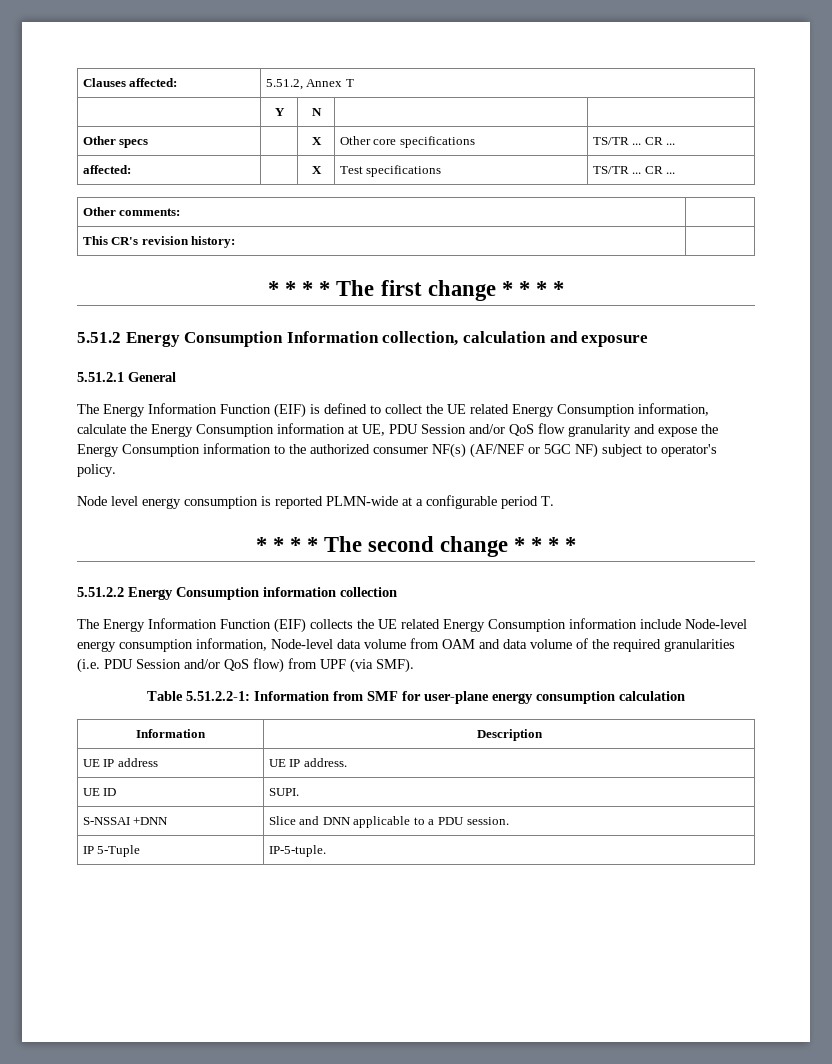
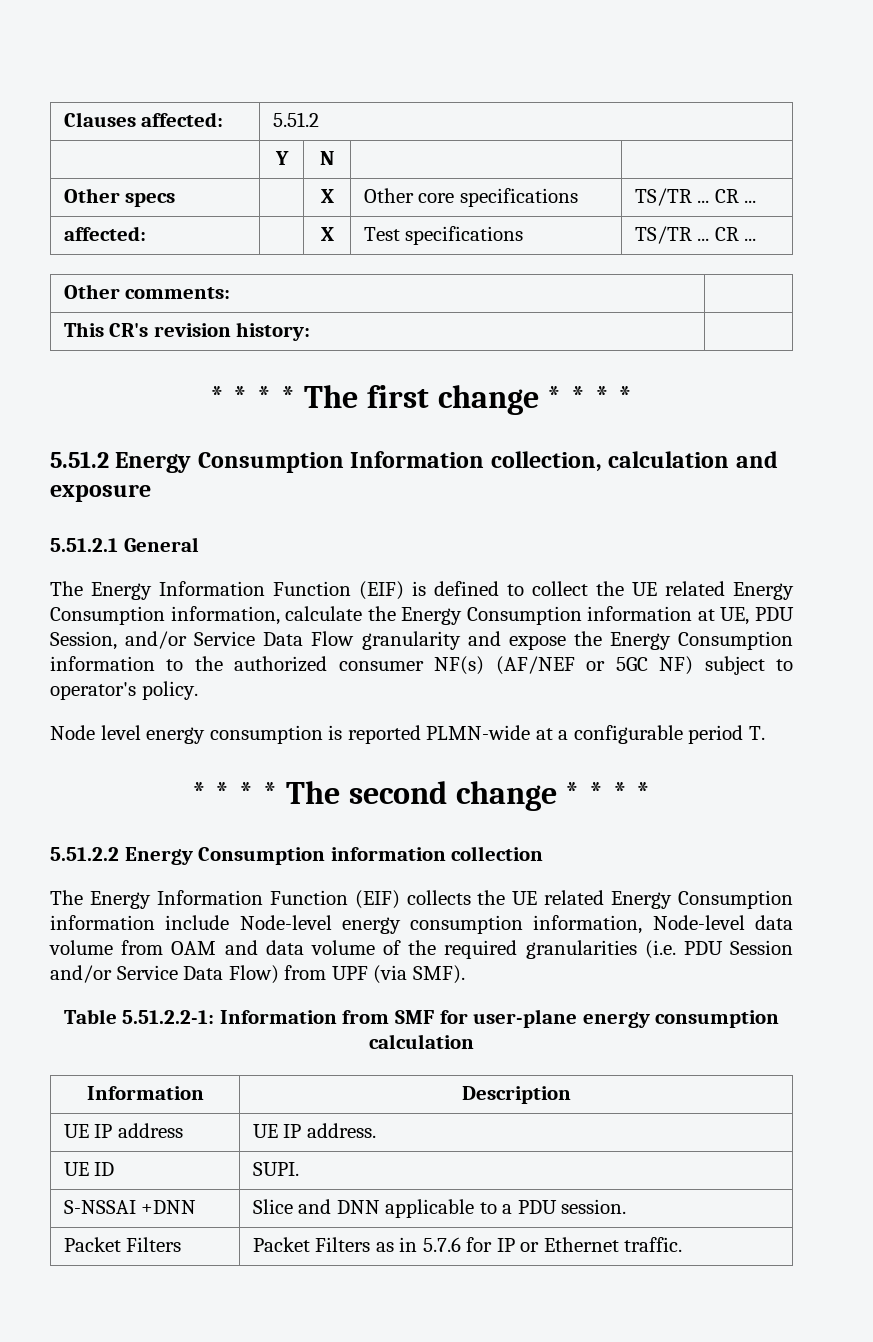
[265,79,354,90] 5.51.2, Annex T -> [272,112,319,127] 5.51.2
[421,423,565,436] Session and/or QoS flow -> [50,631,355,650] Session, and/or Service Data Flow
[224,658,284,673] QoS flow) -> [116,965,279,984] Service Data Flow)
[82,845,141,857] [268,845,326,857] IP 5-Tuple | IP-5-tuple. -> [63,1237,182,1252] [252,1237,683,1252] Packet Filters | Packet Filters as in 5.7.6 for IP or Ethernet traffic.

